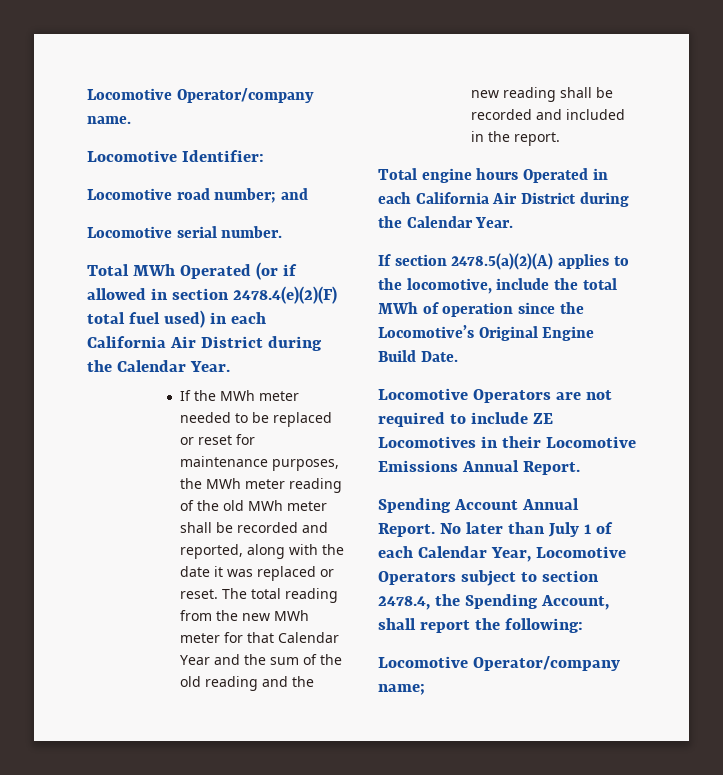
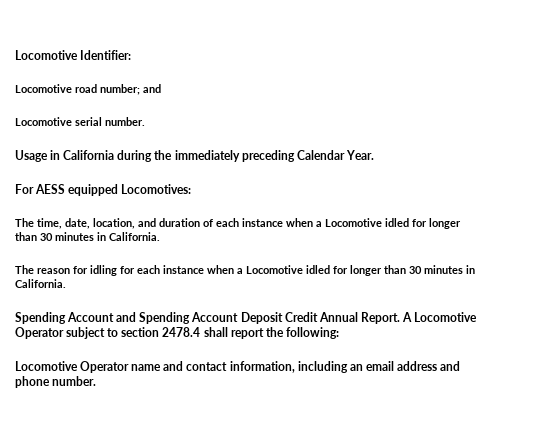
[87,88,314,103] [87,116,131,124] [87,150,177,162] Locomotive Operator/company name. // Locomotive -> [15,50,78,60] Locomotive
[87,262,297,280] [87,286,337,304] [87,310,266,328] [87,336,322,351] [87,360,230,372] [179,390,299,401] [179,412,332,427] [179,434,255,445] [179,456,339,471] [179,478,342,493] [179,500,327,511] [179,522,328,533] [179,544,344,559] [179,566,334,581] [179,588,338,603] [179,610,309,621] [179,632,339,643] [179,654,342,665] [179,676,314,691] [470,87,613,102] [470,109,625,120] [470,131,560,146] [378,168,608,183] [378,192,629,207] [378,216,514,228] [378,253,629,270] [378,278,617,294] [378,302,584,317] [378,325,595,341] [378,350,458,362] [378,388,612,403] [378,412,553,427] [378,436,636,448] [378,460,580,475] [378,498,579,513] [378,522,613,537] [378,546,626,562] [378,570,599,586] [378,594,609,610] Total MWh Operated (or if allowed in section 2478.4(e)(2)(F) total fuel used) in each California Air District during the Calendar Year. // If the MWh meter needed to be replaced or reset for maintenance purposes, the MWh meter reading of the old MWh meter shall be recorded and reported, along with the date it was replaced or reset. The total reading from the new MWh meter for that Calendar Year and the sum of the old reading and the new reading shall be recorded and included in the report. // Total engine hours Operated in each California Air District during the Calendar Year. // If section 2478.5(a)(2)(A) applies to the locomotive, include the total MWh of operation since the Locomotive’s Original Engine Build Date. // Locomotive Operators are not required to include ZE Locomotives in their Locomotive Emissions Annual Report. // Spending Account Annual Report. No later than July 1 of each Calendar Year, Locomotive Operators subject to section 2478.4, the Spending Account, -> [15,150,374,162] [15,184,192,196] [15,218,461,229] [15,232,160,241] [15,265,475,276] [15,279,66,288] [15,312,478,324] [15,327,201,339] Usage in California during the immediately preceding Calendar Year. // For AESS equipped Locomotives: // The time, date, location, and duration of each instance when a Locomotive idled for longer than 30 minutes in California. // The reason for idling for each instance when a Locomotive idled for longer than 30 minutes in California. // Spending Account and Spending Account Deposit Credit Annual Report. A Locomotive Operator subject to section 2478.4
[472,656,620,671] [378,684,425,695] Operator/company name; -> [80,361,461,373] [15,376,97,388] Operator name and contact information, including an email address and phone number.

